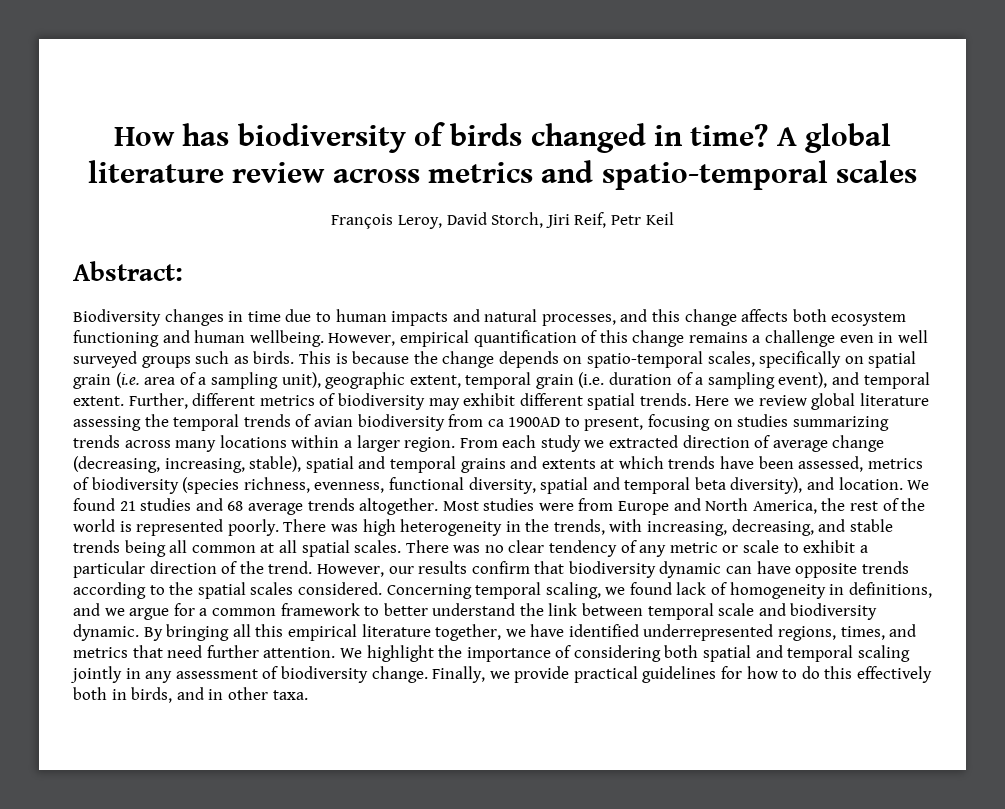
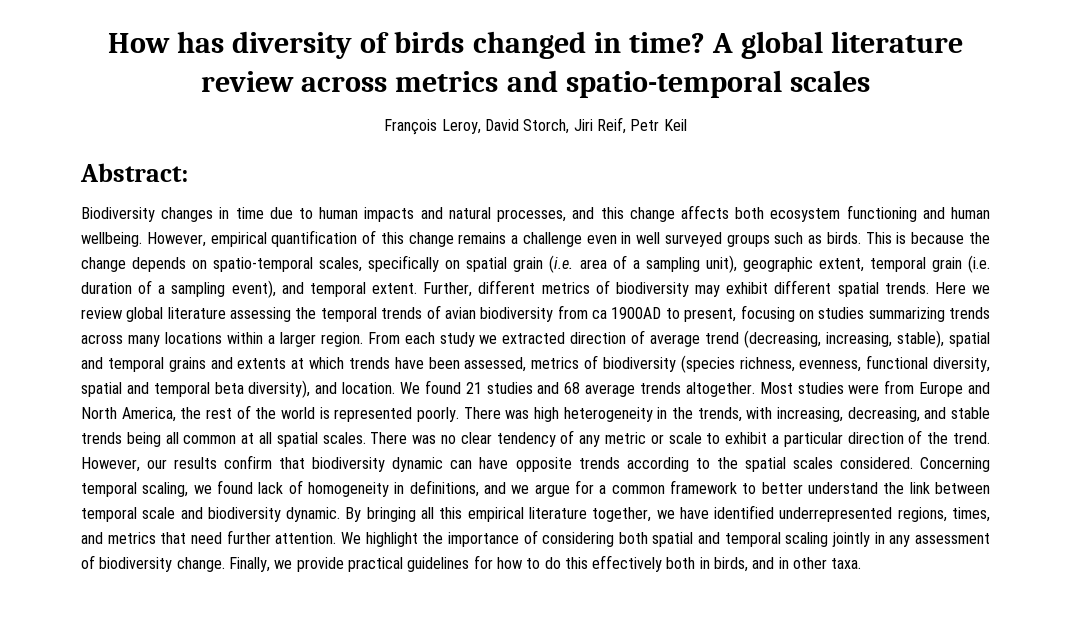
[237,123,406,153] biodiversity -> [232,31,353,59] diversity
[832,435,885,452] change -> [705,332,740,344] trend

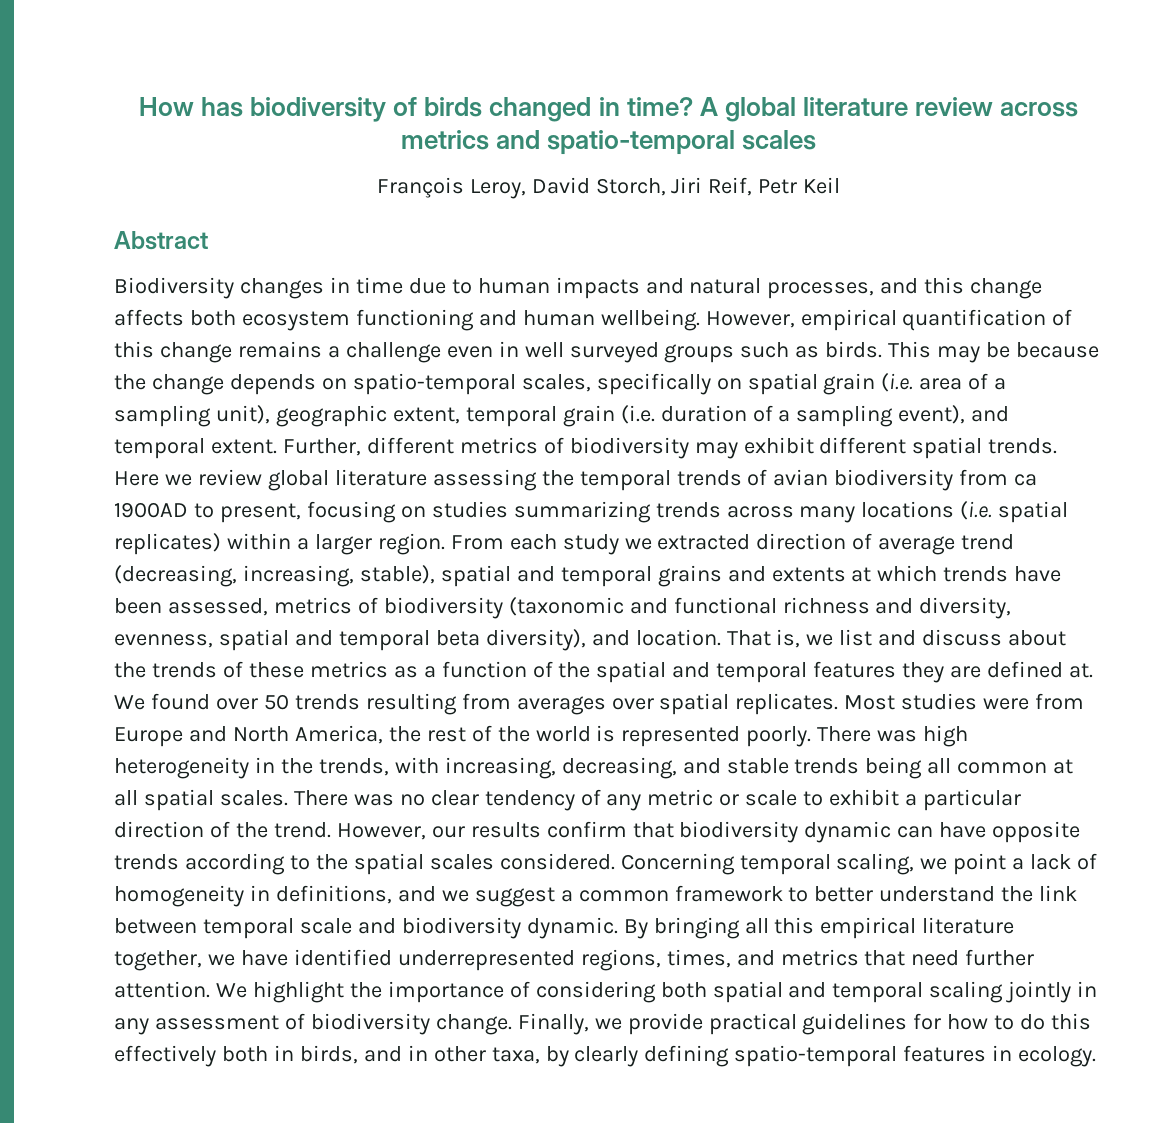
[232,31,353,59] diversity -> [250,97,387,122] biodiversity
[80,163,188,182] Abstract: -> [114,231,208,250] Abstract
[896,232,907,244] is -> [937,342,1011,363] may be
(222, 338) none -> [960,501,1069,523] [114,533,221,555] (i.e. spatial replicates)
[680,355,991,373] (species richness, evenness, functional diversity, -> [508,597,1012,619] [114,634,213,648] (taxonomic and functional richness and diversity, evenness,
[400,380,755,397] We found 21 studies and 68 average trends altogether. -> [726,629,1067,648] [114,661,1093,683] [114,693,839,715] That is, we list and discuss about the trends of these metrics as a function of the spatial and temporal features they are defined at. We found over 50 trends resulting from averages over spatial replicates.
[217,480,253,494] found -> [953,853,1025,875] point a
[534,480,594,497] argue for -> [474,887,555,907] suggest
[831,558,862,569] taxa. -> [491,1045,1097,1067] taxa, by clearly defining spatio-temporal features in ecology.

